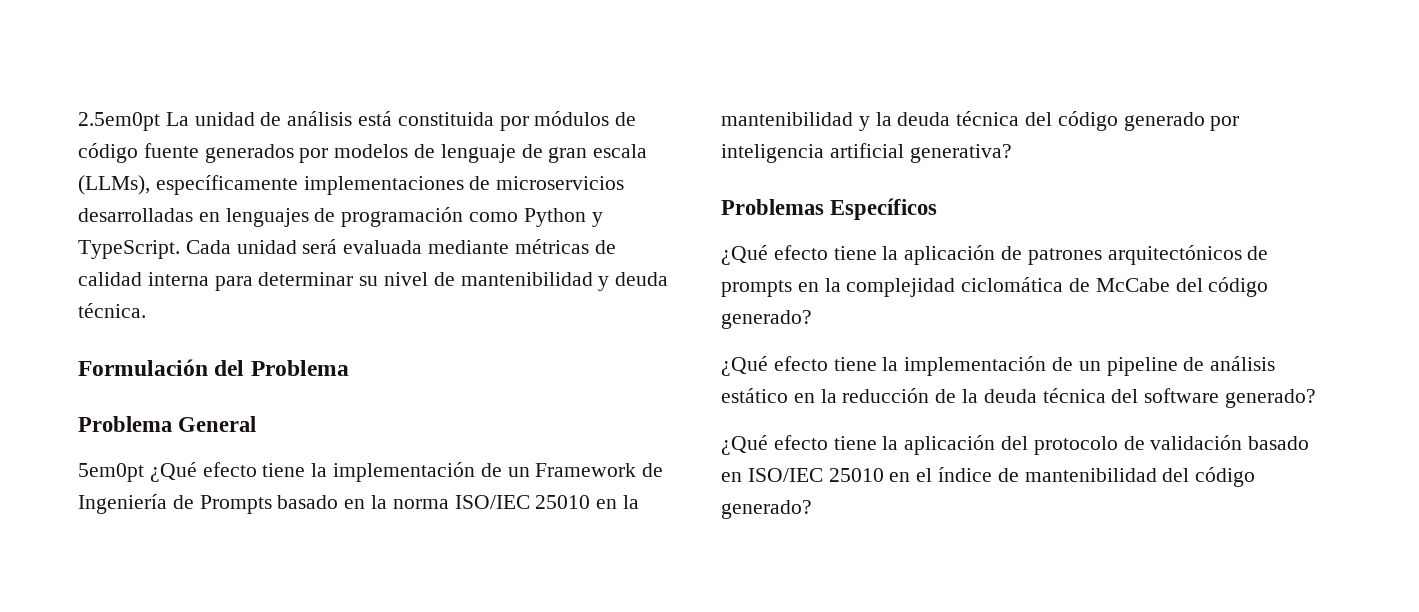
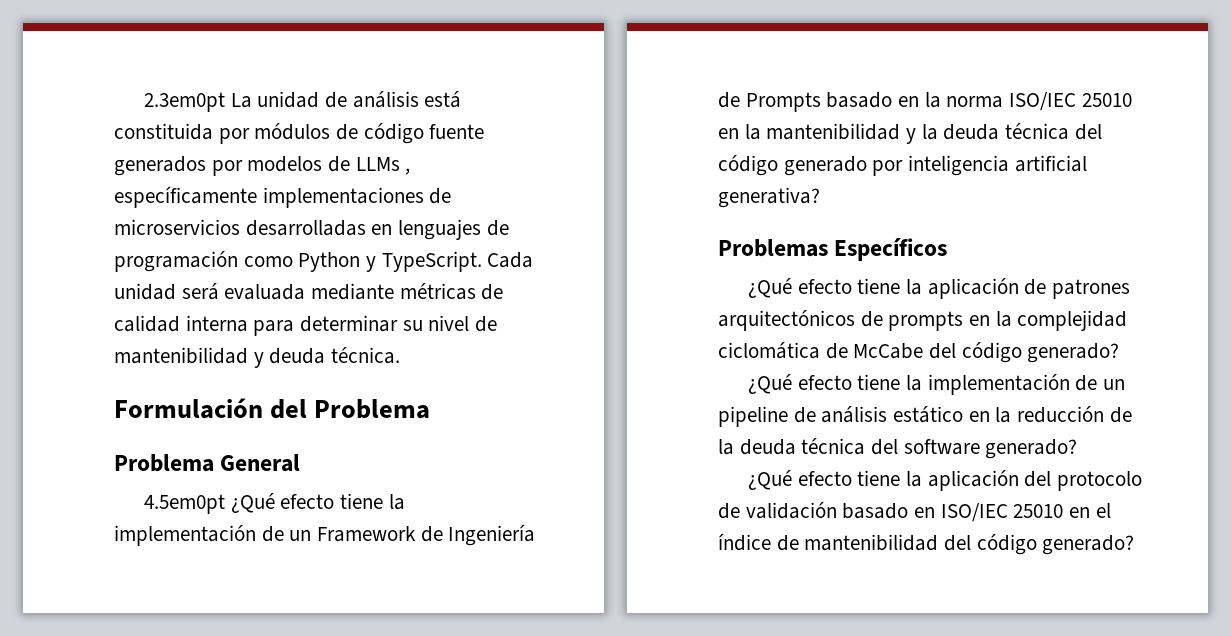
[78,112,160,131] 2.5em0pt -> [143,92,225,112] 2.3em0pt
[440,144,648,163] [78,175,150,195] lenguaje de gran escala (LLMs), -> [355,157,411,175] LLMs ,
[78,463,144,482] 5em0pt -> [143,494,225,514] 4.5em0pt

